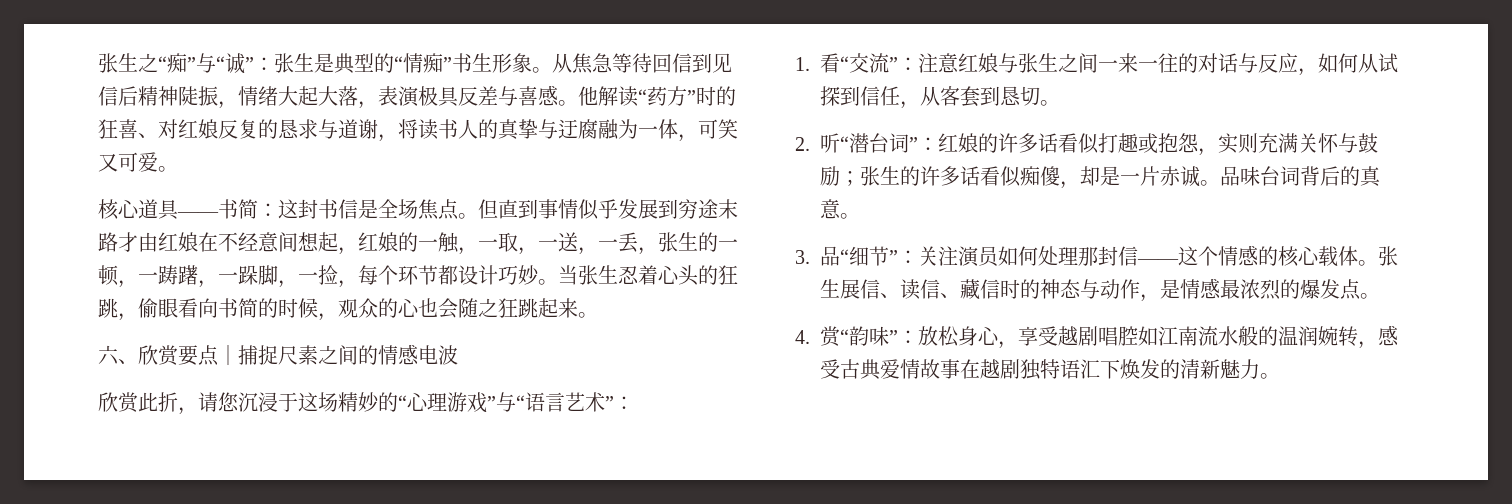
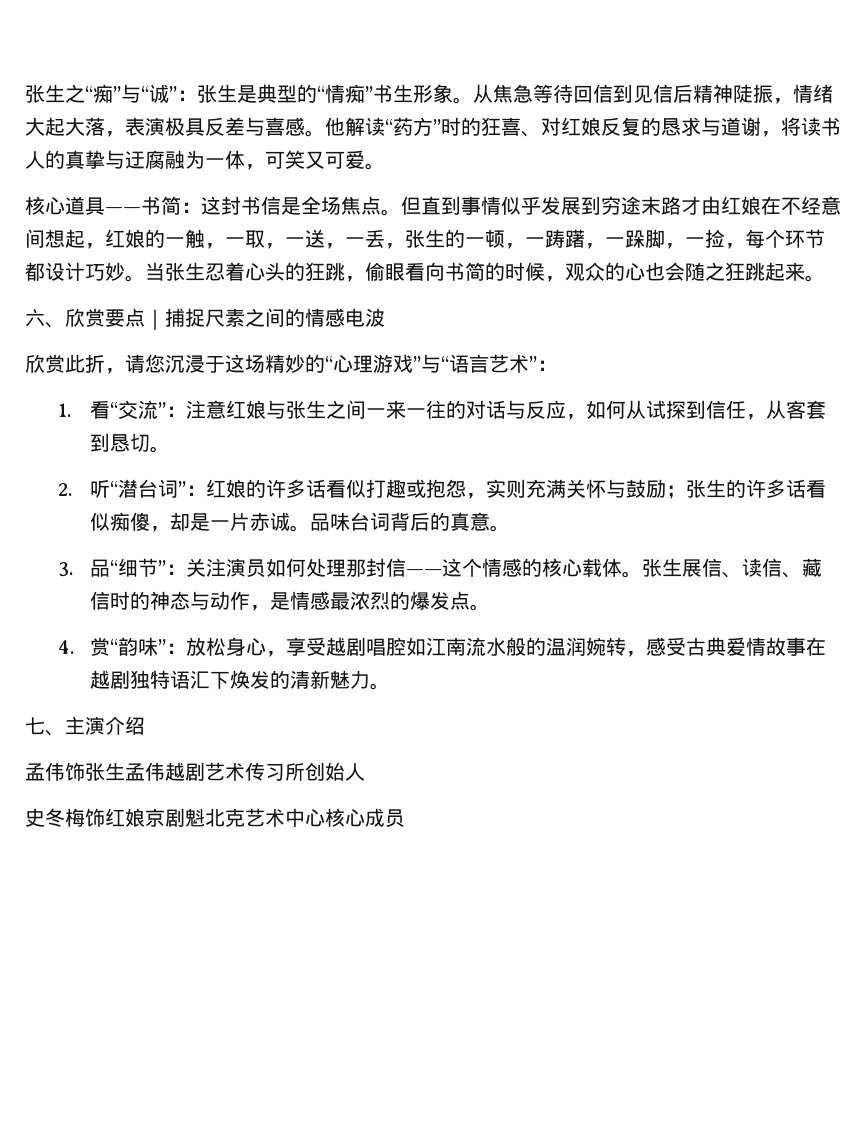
(1280, 376) none -> [25,716,145,736] [25,762,365,781] [25,808,405,828] // 七、主演介绍 // 孟伟饰张生孟伟越剧艺术传习所创始人 // 史冬梅饰红娘京剧魁北克艺术中心核心成员

